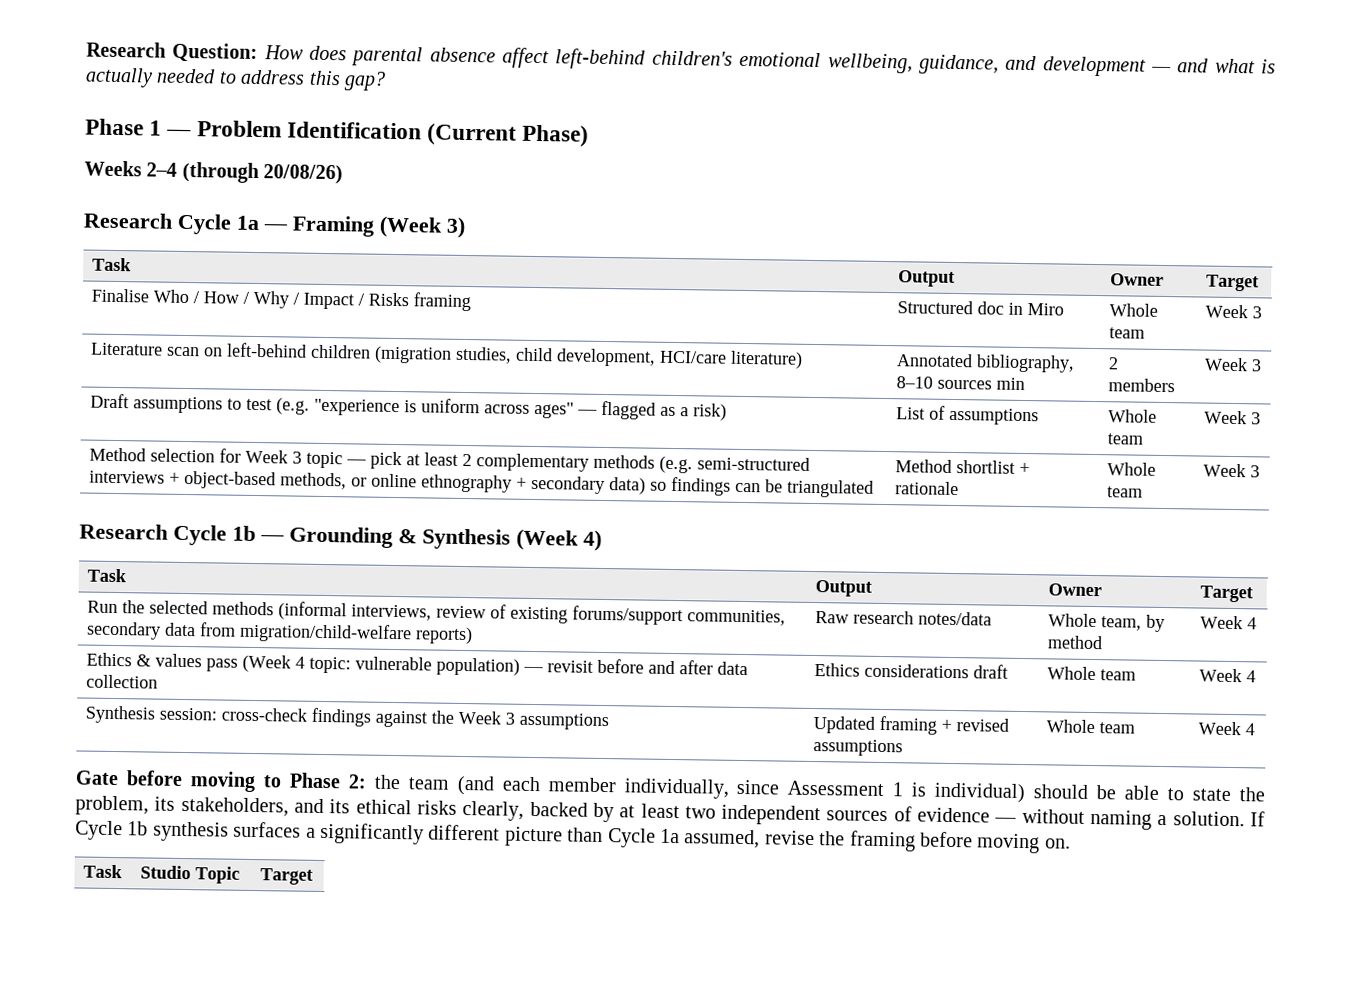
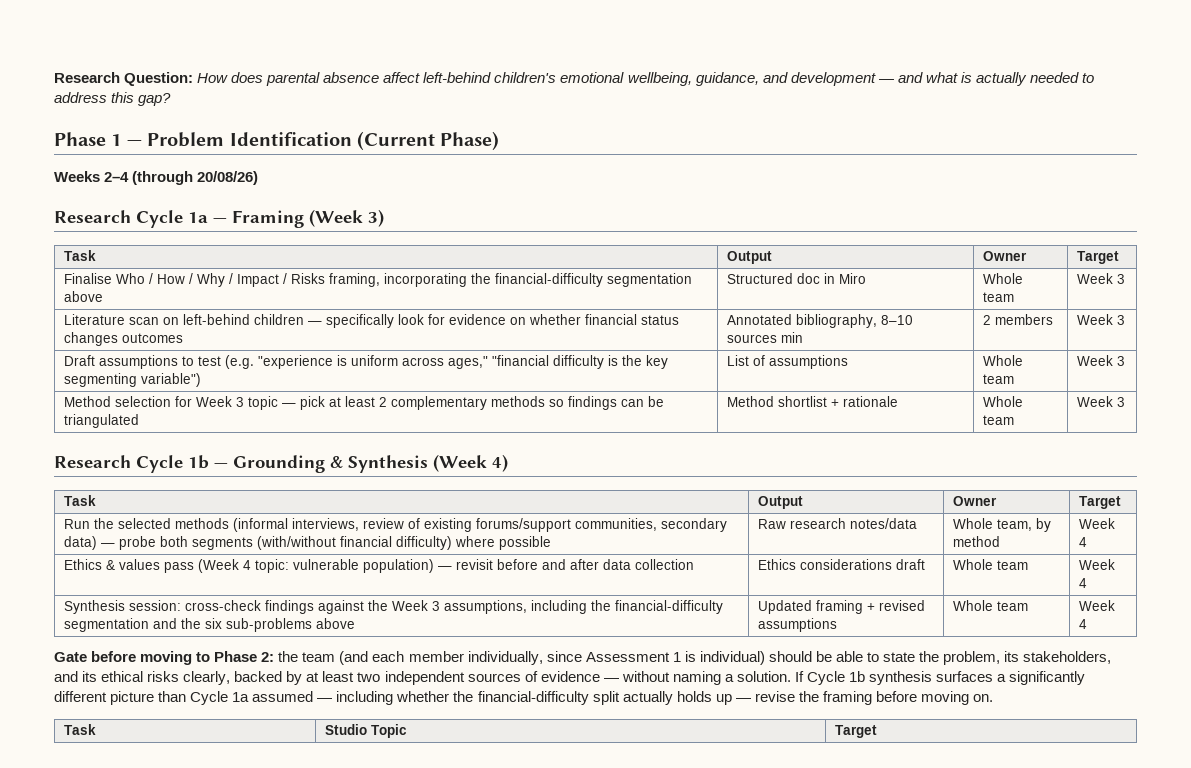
[413,292,472,312] framing -> [329,273,693,287] [64,291,104,302] framing, incorporating the financial-difficulty segmentation above
[374,345,804,369] (migration studies, child development, HCI/care literature) -> [308,314,680,328] [64,332,184,346] — specifically look for evidence on whether financial status changes outcomes
[534,400,728,421] ages" — flagged as a risk) -> [448,355,669,369] [64,373,202,387] ages," "financial difficulty is the key segmenting variable")
[659,455,811,474] [89,470,647,495] (e.g. semi-structured interviews + object-based methods, or online ethnography + secondary data) -> (546, 401) none
[165,622,474,645] data from migration/child-welfare reports) -> [64,536,552,550] data) — probe both segments (with/without financial difficulty) where possible
[519,712,610,731] assumptions -> [444,600,724,614] [64,618,356,632] assumptions, including the financial-difficulty segmentation and the six sub-problems above
[684,829,761,849] assumed, -> [252,691,751,705] assumed — including whether the financial-difficulty split actually holds up —

